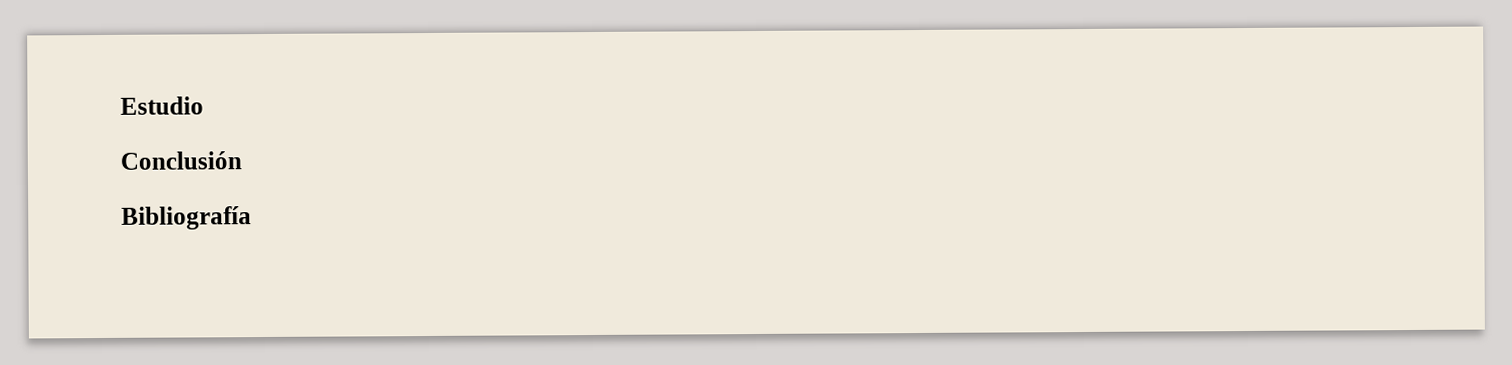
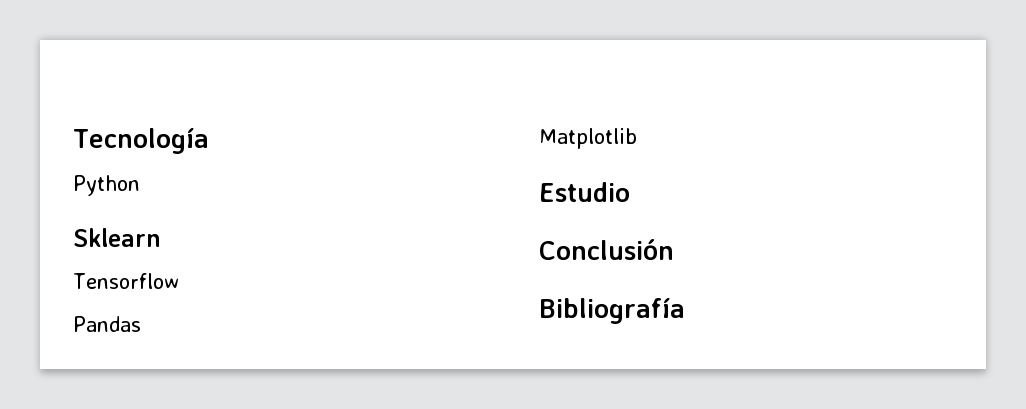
(120, 105) none -> [73,128,209,154] [73,175,140,196] [73,228,161,247] [73,273,179,289] [73,316,141,332] [539,128,637,149] Tecnología // Python // Sklearn // Tensorflow // Pandas // Matplotlib //

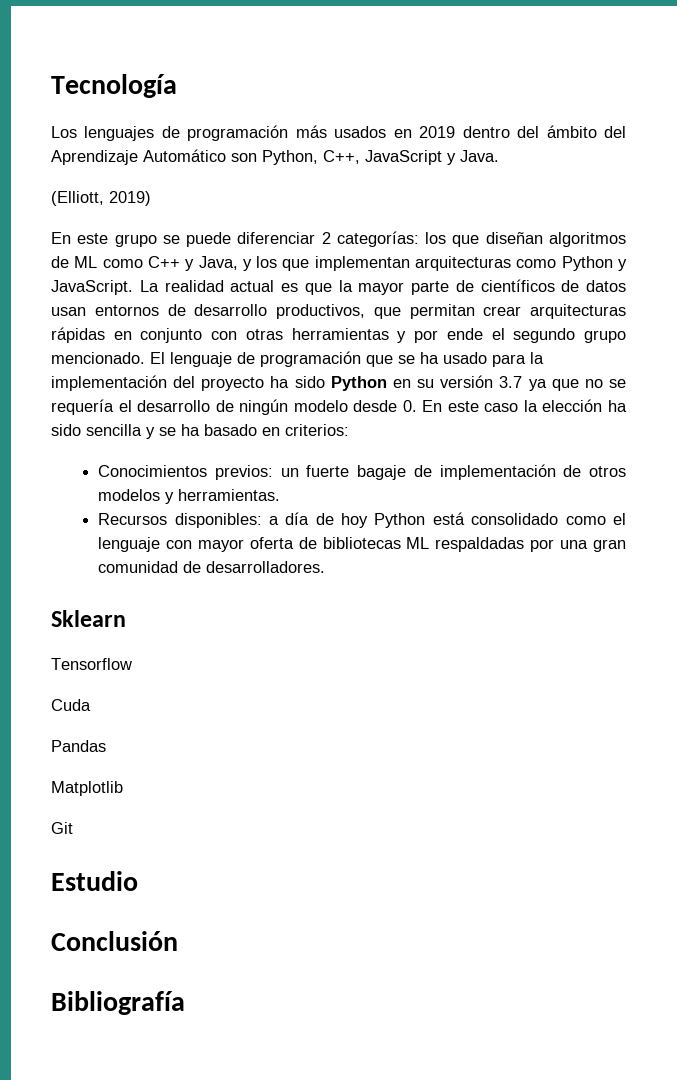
[73,175,140,196] Python -> [51,125,626,141] [51,149,499,165] [51,191,151,206] [51,231,626,247] [51,256,628,271] [51,279,626,295] [51,304,626,319] [51,327,627,343] [51,351,544,367] [51,375,626,391] [51,399,628,415] [51,424,349,439] [98,464,626,480] [98,489,281,504] [98,512,626,528] [98,537,626,552] [98,561,326,573] Los lenguajes de programación más usados en 2019 dentro del ámbito del Aprendizaje Automático son Python, C++, JavaScript y Java. // (Elliott, 2019) // En este grupo se puede diferenciar 2 categorías: los que diseñan algoritmos de ML como C++ y Java, y los que implementan arquitecturas como Python y JavaScript. La realidad actual es que la mayor parte de científicos de datos usan entornos de desarrollo productivos, que permitan crear arquitecturas rápidas en conjunto con otras herramientas y por ende el segundo grupo mencionado. El lenguaje de programación que se ha usado para la implementación del proyecto ha sido Python en su versión 3.7 ya que no se requería el desarrollo de ningún modelo desde 0. En este caso la elección ha sido sencilla y se ha basado en criterios: // Conocimientos previos: un fuerte bagaje de implementación de otros modelos y herramientas. // Recursos disponibles: a día de hoy Python está consolidado como el lenguaje con mayor oferta de bibliotecas ML respaldadas por una gran comunidad de desarrolladores.
(179, 281) none -> [51,699,91,711] // Cuda
(637, 138) none -> [51,822,73,834] // Git

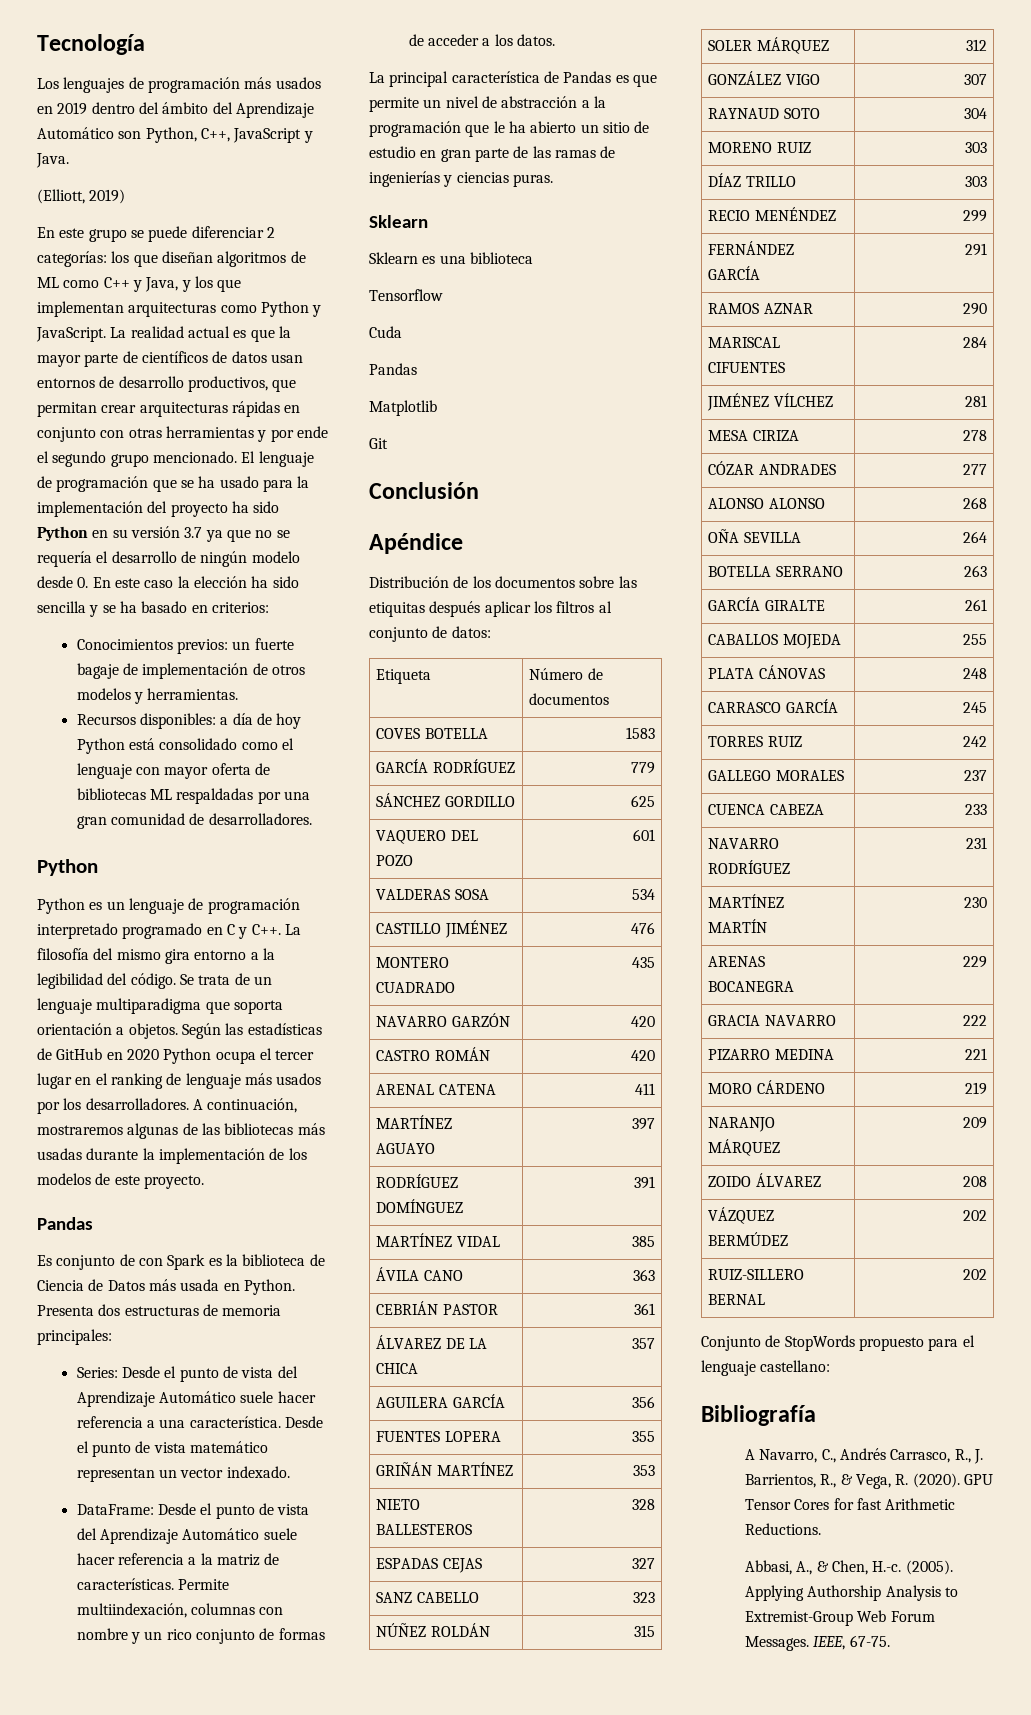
[51,610,126,627] Sklearn -> [37,859,98,876] [37,898,300,914] [37,923,301,939] [37,948,275,964] [37,973,272,989] [37,998,283,1014] [37,1023,322,1039] [37,1048,315,1064] [37,1073,322,1089] [37,1098,298,1114] [37,1123,325,1139] [37,1148,307,1164] [37,1173,204,1189] [37,1217,93,1230] [37,1254,325,1270] [37,1279,295,1295] [37,1304,282,1316] [37,1329,112,1345] [76,1366,298,1382] [76,1391,316,1407] [76,1416,323,1428] [76,1441,268,1457] [76,1466,290,1482] [76,1503,310,1519] [76,1528,297,1544] [76,1553,280,1566] [76,1578,229,1590] [76,1603,284,1618] [76,1628,325,1644] [408,34,555,46] [369,71,657,87] [369,96,606,112] [369,121,650,137] [369,146,616,162] [369,171,553,187] [369,215,428,228] [369,252,533,264] Python // Python es un lenguaje de programación interpretado programado en C y C++. La filosofía del mismo gira entorno a la legibilidad del código. Se trata de un lenguaje multiparadigma que soporta orientación a objetos. Según las estadísticas de GitHub en 2020 Python ocupa el tercer lugar en el ranking de lenguaje más usados por los desarrolladores. A continuación, mostraremos algunas de las bibliotecas más usadas durante la implementación de los modelos de este proyecto. // Pandas // Es conjunto de con Spark es la biblioteca de Ciencia de Datos más usada en Python. Presenta dos estructuras de memoria principales: // Series: Desde el punto de vista del Aprendizaje Automático suele hacer referencia a una característica. Desde el punto de vista matemático representan un vector indexado. // DataFrame: Desde el punto de vista del Aprendizaje Automático suele hacer referencia a la matriz de características. Permite multiindexación, columnas con nombre y un rico conjunto de formas de acceder a los datos. // La principal característica de Pandas es que permite un nivel de abstracción a la programación que le ha abierto un sitio de estudio en gran parte de las ramas de ingenierías y ciencias puras. // Sklearn // Sklearn es una biblioteca
[51,871,138,891] // Estudio -> (388, 443) none
[51,991,185,1015] Bibliografía -> [369,533,463,554] [369,576,637,588] [369,601,612,617] [369,626,491,642] [376,669,432,684] [529,668,603,680] [529,693,610,705] [376,728,488,739] [625,727,655,739] [376,759,515,773] [630,762,655,774] [376,793,515,807] [630,795,655,807] [376,830,478,844] [376,855,414,866] [632,829,655,841] [376,889,489,900] [631,889,655,900] [376,920,507,938] [630,922,655,934] [376,957,450,968] [376,982,456,993] [631,957,655,968] [376,1013,510,1027] [630,1016,655,1027] [376,1047,490,1061] [630,1050,655,1061] [376,1084,496,1095] [634,1083,655,1095] [376,1115,453,1129] [376,1143,436,1154] [631,1118,655,1130] [376,1174,459,1188] [376,1199,464,1213] [633,1176,655,1189] [376,1233,500,1247] [631,1236,655,1247] [376,1267,463,1281] [632,1269,655,1281] [376,1301,498,1315] [633,1303,655,1315] [376,1335,488,1349] [376,1363,419,1374] [631,1338,655,1349] [376,1394,505,1408] [631,1396,655,1408] [376,1431,501,1442] [631,1431,655,1442] [376,1462,513,1476] [632,1465,655,1476] [376,1499,421,1510] [376,1524,473,1535] [631,1499,655,1510] [376,1558,482,1573] [631,1558,655,1569] [376,1592,479,1603] [632,1592,655,1603] [376,1623,490,1637] [633,1625,655,1637] [708,37,829,54] [965,39,987,51] [708,71,820,85] [963,74,987,85] [708,108,820,119] [963,108,987,119] [708,142,811,153] [964,142,987,153] [708,173,796,187] [964,176,987,187] [708,207,836,221] [962,210,987,222] [708,241,795,255] [708,266,761,280] [964,243,987,256] [708,303,813,314] [962,303,987,315] [708,337,781,348] [708,362,786,373] [962,337,987,348] [707,393,833,411] [964,395,987,407] [708,430,799,441] [962,430,987,441] [708,461,836,475] [962,464,987,475] [708,498,825,509] [962,497,987,509] [708,529,801,543] [962,531,987,543] [708,566,843,577] [963,565,987,577] [708,597,825,611] [964,599,987,611] [708,634,841,649] [962,634,987,645] [708,665,825,679] [962,668,987,679] [708,699,838,713] [962,702,987,713] [708,736,802,747] [962,736,987,747] [708,770,844,781] [963,770,987,781] [708,804,824,815] [964,804,987,815] [708,838,780,849] [708,860,791,874] [965,837,987,849] [708,894,785,908] [708,919,768,933] [963,897,987,908] [708,956,766,967] [708,981,795,992] [962,956,987,968] [708,1015,836,1026] [962,1015,987,1026] [708,1049,834,1060] [964,1048,987,1060] [708,1080,825,1094] [964,1082,987,1095] [708,1117,776,1132] [708,1139,781,1156] [962,1117,987,1129] [708,1173,821,1187] [962,1176,987,1187] [708,1207,775,1224] [708,1232,789,1246] [962,1210,987,1221] [708,1269,805,1280] [708,1294,766,1305] [962,1269,987,1280] [701,1335,975,1351] [701,1360,831,1376] [701,1405,816,1426] [745,1448,984,1464] [745,1473,994,1489] [745,1498,956,1510] [745,1523,822,1535] [745,1560,953,1575] [745,1585,959,1601] [745,1610,935,1626] [745,1635,890,1651] Apéndice // Distribución de los documentos sobre las etiquitas después aplicar los filtros al conjunto de datos: // Etiqueta | Número de documentos // COVES BOTELLA | 1583 // GARCÍA RODRÍGUEZ | 779 // SÁNCHEZ GORDILLO | 625 // VAQUERO DEL POZO | 601 // VALDERAS SOSA | 534 // CASTILLO JIMÉNEZ | 476 // MONTERO CUADRADO | 435 // NAVARRO GARZÓN | 420 // CASTRO ROMÁN | 420 // ARENAL CATENA | 411 // MARTÍNEZ AGUAYO | 397 // RODRÍGUEZ DOMÍNGUEZ | 391 // MARTÍNEZ VIDAL | 385 // ÁVILA CANO | 363 // CEBRIÁN PASTOR | 361 // ÁLVAREZ DE LA CHICA | 357 // AGUILERA GARCÍA | 356 // FUENTES LOPERA | 355 // GRIÑÁN MARTÍNEZ | 353 // NIETO BALLESTEROS | 328 // ESPADAS CEJAS | 327 // SANZ CABELLO | 323 // NÚÑEZ ROLDÁN | 315 // SOLER MÁRQUEZ | 312 // GONZÁLEZ VIGO | 307 // RAYNAUD SOTO | 304 // MORENO RUIZ | 303 // DÍAZ TRILLO | 303 // RECIO MENÉNDEZ | 299 // FERNÁNDEZ GARCÍA | 291 // RAMOS AZNAR | 290 // MARISCAL CIFUENTES | 284 // JIMÉNEZ VÍLCHEZ | 281 // MESA CIRIZA | 278 // CÓZAR ANDRADES | 277 // ALONSO ALONSO | 268 // OÑA SEVILLA | 264 // BOTELLA SERRANO | 263 // GARCÍA GIRALTE | 261 // CABALLOS MOJEDA | 255 // PLATA CÁNOVAS | 248 // CARRASCO GARCÍA | 245 // TORRES RUIZ | 242 // GALLEGO MORALES | 237 // CUENCA CABEZA | 233 // NAVARRO RODRÍGUEZ | 231 // MARTÍNEZ MARTÍN | 230 // ARENAS BOCANEGRA | 229 // GRACIA NAVARRO | 222 // PIZARRO MEDINA | 221 // MORO CÁRDENO | 219 // NARANJO MÁRQUEZ | 209 // ZOIDO ÁLVAREZ | 208 // VÁZQUEZ BERMÚDEZ | 202 // RUIZ-SILLERO BERNAL | 202 // Conjunto de StopWords propuesto para el lenguaje castellano: // Bibliografía // A Navarro, C., Andrés Carrasco, R., J. Barrientos, R., & Vega, R. (2020). GPU Tensor Cores for fast Arithmetic Reductions. // Abbasi, A., & Chen, H.-c. (2005). Applying Authorship Analysis to Extremist-Group Web Forum Messages. IEEE, 67-75.

